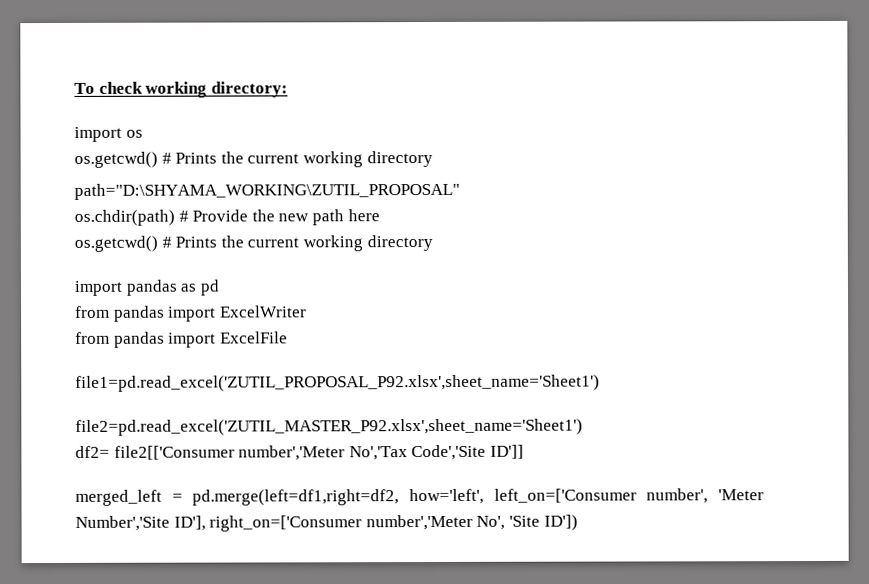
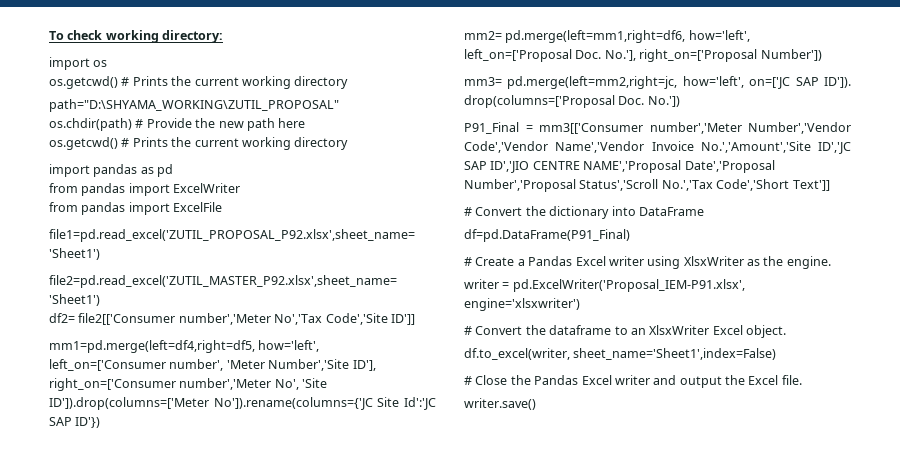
[75,489,400,506] merged_left = pd.merge(left=df1,right=df2, -> [49,340,255,353] mm1=pd.merge(left=df4,right=df5,
[543,514,578,531] ID']) -> [49,397,436,410] [49,417,101,428] [464,30,750,43] [464,49,822,62] [464,76,851,89] [464,95,680,108] [464,122,851,134] [464,141,851,154] [464,160,775,173] [464,179,830,192] [464,206,704,219] [464,229,630,242] [464,256,831,269] [464,279,745,292] [464,298,580,311] [464,325,786,338] [464,348,777,360] [464,375,802,388] [464,398,536,410] ID']).drop(columns=['Meter No']).rename(columns={'JC Site Id':'JC SAP ID'}) // mm2= pd.merge(left=mm1,right=df6, how='left', left_on=['Proposal Doc. No.'], right_on=['Proposal Number']) // mm3= pd.merge(left=mm2,right=jc, how='left', on=['JC SAP ID']). drop(columns=['Proposal Doc. No.']) // P91_Final = mm3[['Consumer number','Meter Number','Vendor Code','Vendor Name','Vendor Invoice No.','Amount','Site ID','JC SAP ID','JIO CENTRE NAME','Proposal Date','Proposal Number','Proposal Status','Scroll No.','Tax Code','Short Text']] // # Convert the dictionary into DataFrame // df=pd.DataFrame(P91_Final) // # Create a Pandas Excel writer using XlsxWriter as the engine. // writer = pd.ExcelWriter('Proposal_IEM-P91.xlsx', engine='xlsxwriter') // # Convert the dataframe to an XlsxWriter Excel object. // df.to_excel(writer, sheet_name='Sheet1',index=False) // # Close the Pandas Excel writer and output the Excel file. // writer.save()

